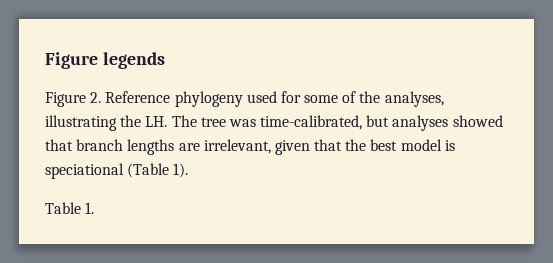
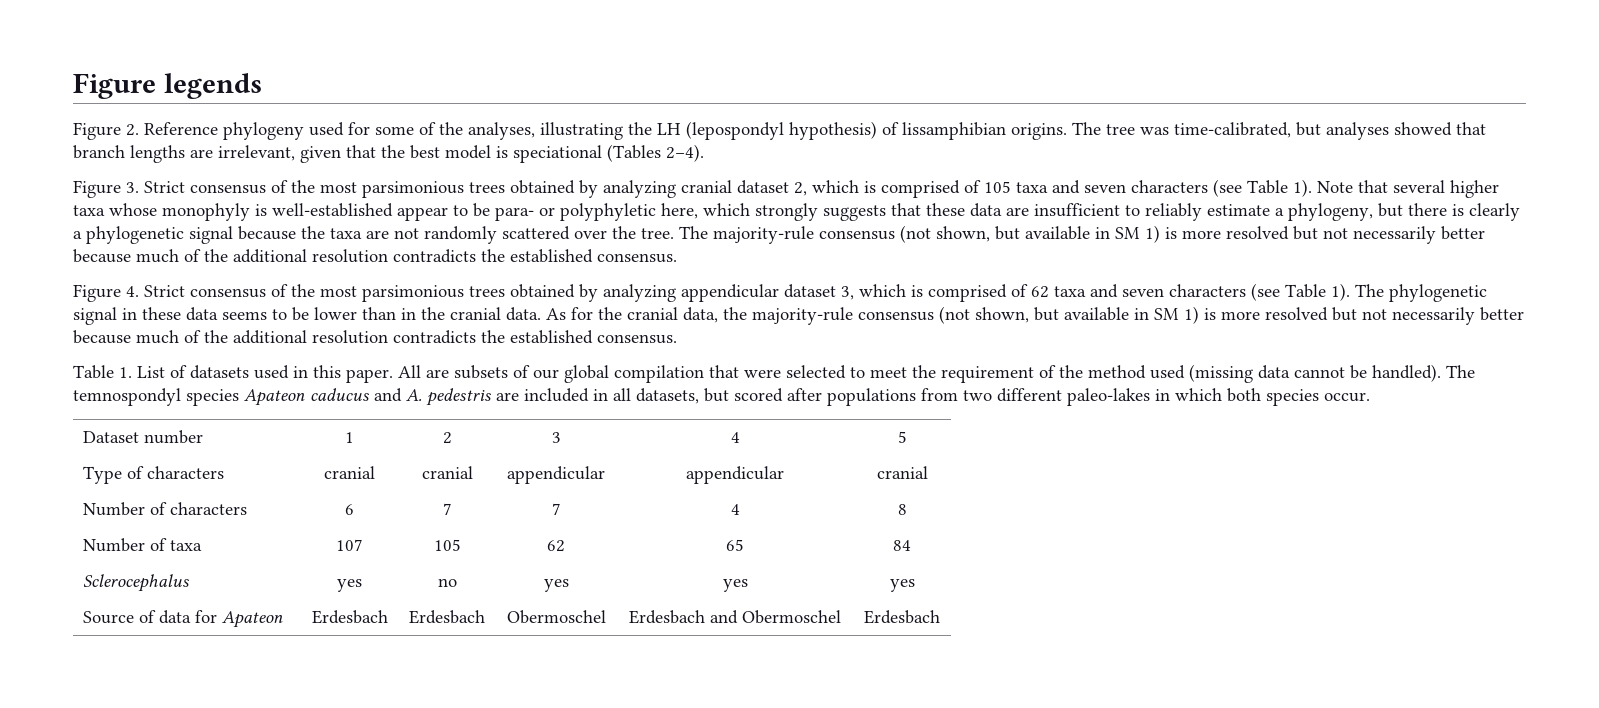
[145,116,168,127] LH. -> [657,121,1067,140] LH (lepospondyl hypothesis) of lissamphibian origins.
[127,163,189,178] [45,202,95,214] (Table 1). // Table 1. -> [607,144,704,162] [73,179,1499,198] [73,203,1520,221] [73,225,1485,244] [73,249,677,263] [73,283,1487,302] [73,306,1524,325] [73,330,677,344] [73,364,1475,383] [73,388,1370,406] [83,430,204,444] [345,432,354,443] [442,432,452,444] [551,432,561,443] [730,432,740,443] [897,431,907,443] [83,466,225,484] [324,466,375,479] [421,466,473,479] [507,466,605,484] [686,466,784,484] [876,466,928,479] [83,502,248,516] [345,504,354,515] [442,503,452,515] [551,503,561,515] [730,504,740,515] [897,504,907,515] [83,538,203,552] [336,539,363,551] [433,539,461,551] [547,540,565,552] [726,539,744,551] [893,540,911,551] [83,574,190,592] [337,579,362,592] [437,578,457,587] [543,579,569,592] [722,579,748,592] [889,579,915,592] [83,610,284,628] [311,610,388,624] [409,610,485,624] [506,610,606,624] [629,610,841,624] [864,610,940,624] (Tables 2–4). // Figure 3. Strict consensus of the most parsimonious trees obtained by analyzing cranial dataset 2, which is comprised of 105 taxa and seven characters (see Table 1). Note that several higher taxa whose monophyly is well-established appear to be para- or polyphyletic here, which strongly suggests that these data are insufficient to reliably estimate a phylogeny, but there is clearly a phylogenetic signal because the taxa are not randomly scattered over the tree. The majority-rule consensus (not shown, but available in SM 1) is more resolved but not necessarily better because much of the additional resolution contradicts the established consensus. // Figure 4. Strict consensus of the most parsimonious trees obtained by analyzing appendicular dataset 3, which is comprised of 62 taxa and seven characters (see Table 1). The phylogenetic signal in these data seems to be lower than in the cranial data. As for the cranial data, the majority-rule consensus (not shown, but available in SM 1) is more resolved but not necessarily better because much of the additional resolution contradicts the established consensus. // Table 1. List of datasets used in this paper. All are subsets of our global compilation that were selected to meet the requirement of the method used (missing data cannot be handled). The temnospondyl species Apateon caducus and A. pedestris are included in all datasets, but scored after populations from two different paleo-lakes in which both species occur. // Dataset number | 1 | 2 | 3 | 4 | 5 // Type of characters | cranial | cranial | appendicular | appendicular | cranial // Number of characters | 6 | 7 | 7 | 4 | 8 // Number of taxa | 107 | 105 | 62 | 65 | 84 // Sclerocephalus | yes | no | yes | yes | yes // Source of data for Apateon | Erdesbach | Erdesbach | Obermoschel | Erdesbach and Obermoschel | Erdesbach

